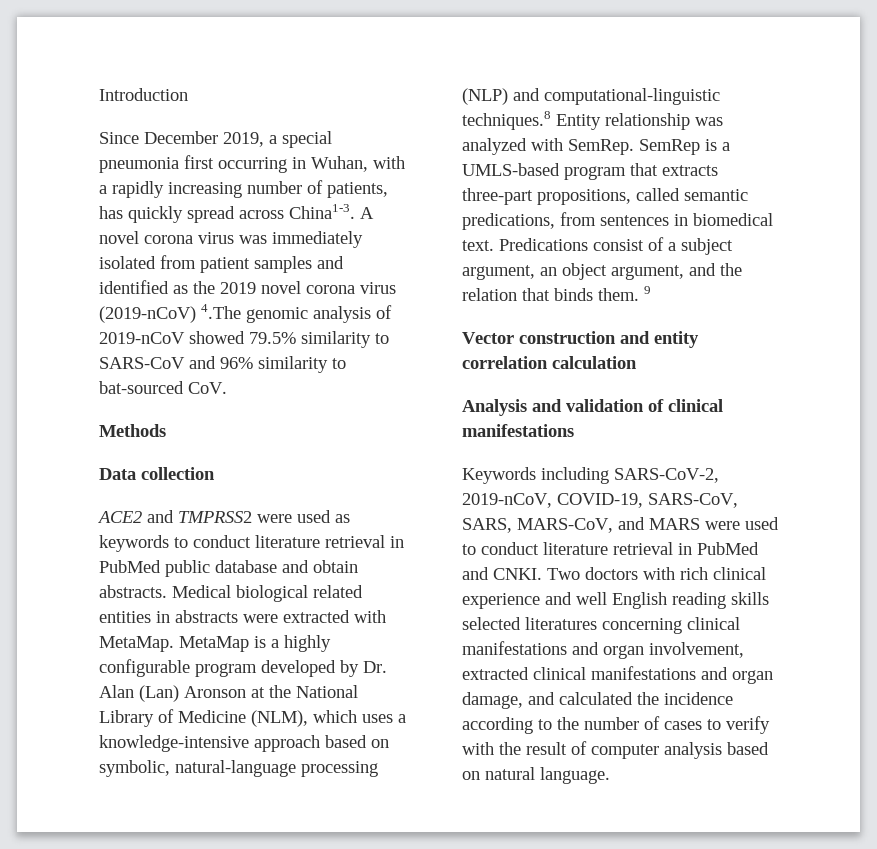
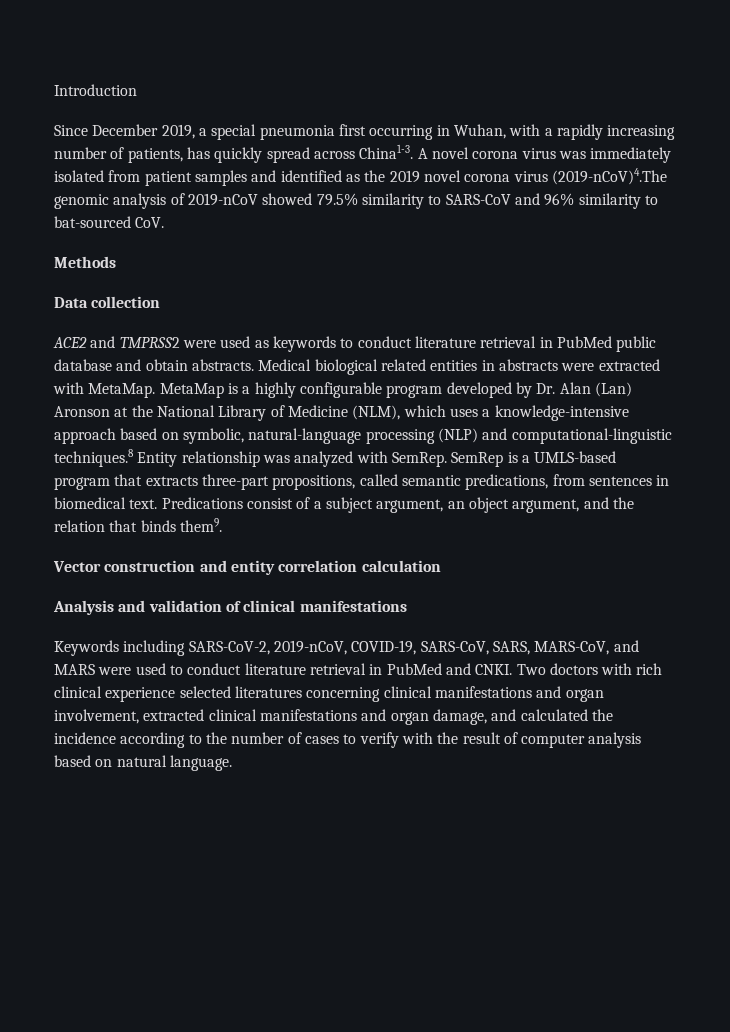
[99,304,241,323] (2019-nCoV) 4.The -> [551,168,667,185] (2019-nCoV)4.The
[598,286,651,301] them. 9 -> [179,518,222,532] them9.
[545,592,769,609] and well English reading skills -> (176, 694) none

